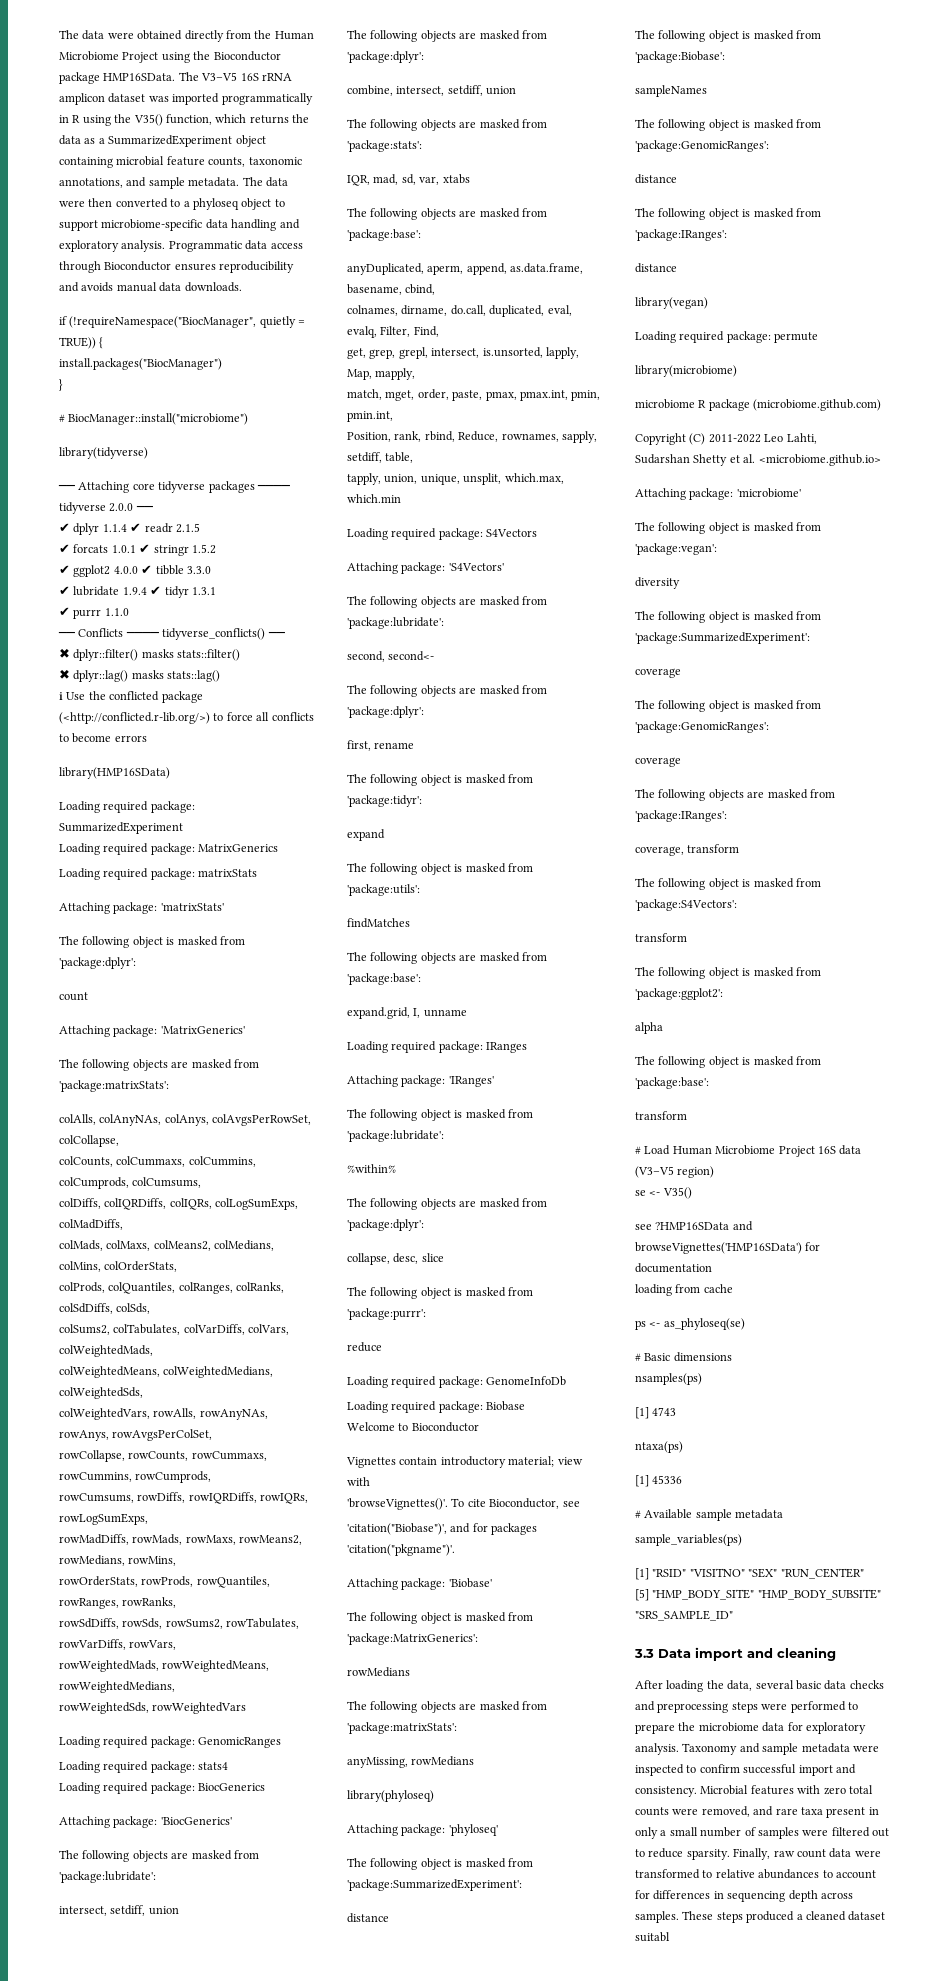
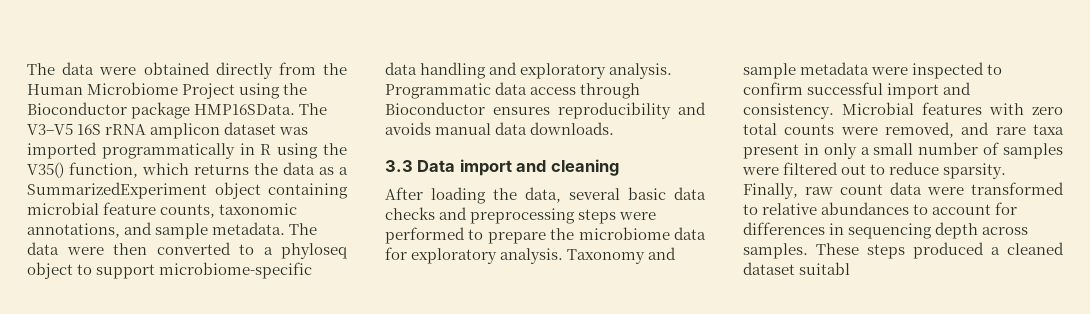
[59,316,306,328] [59,337,104,349] [59,358,222,370] [59,379,63,391] [59,413,249,425] [59,447,148,459] [58,481,290,493] [59,502,153,514] [59,523,200,535] [59,544,216,556] [59,565,211,577] [59,586,216,598] [59,607,129,619] [58,628,285,640] [59,648,241,661] [59,669,221,682] [59,691,203,703] [59,712,314,724] [59,733,147,743] [59,767,170,779] [59,801,195,813] [59,822,183,834] [59,843,279,855] [59,868,258,880] [59,902,224,914] [59,936,245,948] [59,957,136,969] [59,992,88,1001] [59,1025,245,1037] [59,1059,259,1071] [59,1080,169,1092] [59,1114,312,1126] [59,1135,119,1147] [59,1156,256,1167] [59,1177,202,1189] [59,1198,299,1210] [59,1219,123,1230] [59,1240,275,1251] [59,1261,178,1272] [59,1282,285,1294] [59,1303,151,1314] [59,1324,290,1335] [59,1345,153,1357] [59,1366,274,1378] [59,1387,143,1399] [59,1408,268,1420] [59,1429,213,1441] [59,1450,267,1462] [59,1471,212,1483] [59,1492,309,1504] [59,1513,148,1525] [59,1534,303,1545] [59,1555,177,1566] [59,1576,270,1588] [59,1597,177,1609] [59,1618,300,1629] [59,1639,177,1650] [59,1660,270,1672] [59,1681,175,1693] [59,1702,247,1714] [59,1736,282,1748] [59,1761,229,1773] [59,1782,266,1794] [59,1816,232,1828] [59,1850,259,1862] [59,1871,156,1883] [59,1905,179,1916] [347,30,547,42] [347,51,424,63] [347,85,517,96] [347,119,547,131] [347,140,422,152] [347,174,470,186] [347,208,547,220] [347,229,421,241] [347,263,584,275] [347,284,436,295] [347,305,572,317] [347,326,439,338] [347,347,579,359] [347,368,416,380] [347,389,601,401] [347,411,393,422] [347,431,597,443] [347,452,414,463] [347,473,564,485] [347,494,401,503] [347,528,538,540] [347,562,504,574] [347,596,547,608] [347,617,444,629] [347,651,435,662] [347,685,547,697] [347,706,424,718] [347,740,415,751] [347,774,533,786] [347,795,422,807] [347,829,385,841] [347,863,533,875] [347,884,420,896] [347,918,410,928] [347,952,547,964] [347,973,421,985] [347,1007,467,1019] [347,1041,528,1053] [347,1075,494,1087] [347,1109,533,1121] [347,1130,444,1142] [347,1164,396,1173] [347,1198,547,1210] [347,1219,424,1231] [347,1253,444,1265] [347,1287,533,1299] [347,1308,426,1320] [347,1342,382,1352] [347,1376,567,1388] [347,1401,526,1413] [347,1422,479,1432] [346,1456,583,1468] [347,1477,370,1486] [347,1498,580,1510] [347,1523,538,1535] [347,1544,455,1556] [347,1578,492,1590] [347,1612,533,1624] [347,1633,478,1645] [347,1667,410,1677] [347,1701,547,1713] [347,1722,457,1734] [347,1756,475,1768] [347,1790,434,1802] [347,1824,498,1836] [347,1858,533,1870] [347,1879,522,1891] [347,1913,389,1923] [635,30,821,42] [635,51,725,63] [635,85,707,97] [635,119,821,131] [635,140,769,152] [635,174,677,184] [635,208,821,220] [635,229,727,241] [635,263,677,273] [635,297,708,309] [635,331,819,343] [635,365,737,377] [635,399,882,411] [635,433,817,445] [635,454,881,466] [635,488,801,500] [635,522,821,534] [635,543,717,555] [635,577,680,589] [635,611,821,623] [635,632,810,644] [635,668,681,678] [635,700,821,712] [635,721,769,733] [635,757,681,767] [635,789,835,801] [635,810,727,822] [635,844,740,856] [635,878,821,890] [635,899,737,911] [635,933,687,942] [635,967,821,979] [635,988,723,1000] [635,1022,663,1034] [635,1056,821,1068] [635,1077,709,1089] [635,1111,687,1120] [635,1145,862,1157] [635,1166,715,1178] [635,1187,692,1199] [635,1221,753,1231] [635,1242,821,1254] [635,1263,712,1273] [635,1284,733,1296] [635,1318,745,1330] [635,1352,732,1362] [635,1373,702,1385] [635,1407,677,1419] [635,1441,683,1453] [635,1475,683,1487] [635,1509,784,1521] [635,1534,742,1546] [635,1568,864,1580] [635,1589,881,1601] [635,1610,733,1621] // if (!requireNamespace("BiocManager", quietly = TRUE)) { // install.packages("BiocManager") // } // # BiocManager::install("microbiome") // library(tidyverse) // ── Attaching core tidyverse packages ──── tidyverse 2.0.0 ── // ✔ dplyr 1.1.4 ✔ readr 2.1.5 // ✔ forcats 1.0.1 ✔ stringr 1.5.2 // ✔ ggplot2 4.0.0 ✔ tibble 3.3.0 // ✔ lubridate 1.9.4 ✔ tidyr 1.3.1 // ✔ purrr 1.1.0 // ── Conflicts ──── tidyverse_conflicts() ── // ✖ dplyr::filter() masks stats::filter() // ✖ dplyr::lag() masks stats::lag() // ℹ Use the conflicted package (<http://conflicted.r-lib.org/>) to force all conflicts to become errors // library(HMP16SData) // Loading required package: SummarizedExperiment // Loading required package: MatrixGenerics // Loading required package: matrixStats // Attaching package: 'matrixStats' // The following object is masked from 'package:dplyr': // count // Attaching package: 'MatrixGenerics' // The following objects are masked from 'package:matrixStats': // colAlls, colAnyNAs, colAnys, colAvgsPerRowSet, colCollapse, // colCounts, colCummaxs, colCummins, colCumprods, colCumsums, // colDiffs, colIQRDiffs, colIQRs, colLogSumExps, colMadDiffs, // colMads, colMaxs, colMeans2, colMedians, colMins, colOrderStats, // colProds, colQuantiles, colRanges, colRanks, colSdDiffs, colSds, // colSums2, colTabulates, colVarDiffs, colVars, colWeightedMads, // colWeightedMeans, colWeightedMedians, colWeightedSds, // colWeightedVars, rowAlls, rowAnyNAs, rowAnys, rowAvgsPerColSet, // rowCollapse, rowCounts, rowCummaxs, rowCummins, rowCumprods, // rowCumsums, rowDiffs, rowIQRDiffs, rowIQRs, rowLogSumExps, // rowMadDiffs, rowMads, rowMaxs, rowMeans2, rowMedians, rowMins, // rowOrderStats, rowProds, rowQuantiles, rowRanges, rowRanks, // rowSdDiffs, rowSds, rowSums2, rowTabulates, rowVarDiffs, rowVars, // rowWeightedMads, rowWeightedMeans, rowWeightedMedians, // rowWeightedSds, rowWeightedVars // Loading required package: GenomicRanges // Loading required package: stats4 // Loading required package: BiocGenerics // Attaching package: 'BiocGenerics' // The following objects are masked from 'package:lubridate': // intersect, setdiff, union // The following objects are masked from 'package:dplyr': // combine, intersect, setdiff, union // The following objects are masked from 'package:stats': // IQR, mad, sd, var, xtabs // The following objects are masked from 'package:base': // anyDuplicated, aperm, append, as.data.frame, basename, cbind, // colnames, dirname, do.call, duplicated, eval, evalq, Filter, Find, // get, grep, grepl, intersect, is.unsorted, lapply, Map, mapply, // match, mget, order, paste, pmax, pmax.int, pmin, pmin.int, // Position, rank, rbind, Reduce, rownames, sapply, setdiff, table, // tapply, union, unique, unsplit, which.max, which.min // Loading required package: S4Vectors // Attaching package: 'S4Vectors' // The following objects are masked from 'package:lubridate': // second, second<- // The following objects are masked from 'package:dplyr': // first, rename // The following object is masked from 'package:tidyr': // expand // The following object is masked from 'package:utils': // findMatches // The following objects are masked from 'package:base': // expand.grid, I, unname // Loading required package: IRanges // Attaching package: 'IRanges' // The following object is masked from 'package:lubridate': // %within% // The following objects are masked from 'package:dplyr': // collapse, desc, slice // The following object is masked from 'package:purrr': // reduce // Loading required package: GenomeInfoDb // Loading required package: Biobase // Welcome to Bioconductor // Vignettes contain introductory material; view with // 'browseVignettes()'. To cite Bioconductor, see // 'citation("Biobase")', and for packages 'citation("pkgname")'. // Attaching package: 'Biobase' // The following object is masked from 'package:MatrixGenerics': // rowMedians // The following objects are masked from 'package:matrixStats': // anyMissing, rowMedians // library(phyloseq) // Attaching package: 'phyloseq' // The following object is masked from 'package:SummarizedExperiment': // distance // The following object is masked from 'package:Biobase': // sampleNames // The following object is masked from 'package:GenomicRanges': // distance // The following object is masked from 'package:IRanges': // distance // library(vegan) // Loading required package: permute // library(microbiome) // microbiome R package (microbiome.github.com) // Copyright (C) 2011-2022 Leo Lahti, // Sudarshan Shetty et al. <microbiome.github.io> // Attaching package: 'microbiome' // The following object is masked from 'package:vegan': // diversity // The following object is masked from 'package:SummarizedExperiment': // coverage // The following object is masked from 'package:GenomicRanges': // coverage // The following objects are masked from 'package:IRanges': // coverage, transform // The following object is masked from 'package:S4Vectors': // transform // The following object is masked from 'package:ggplot2': // alpha // The following object is masked from 'package:base': // transform // # Load Human Microbiome Project 16S data (V3–V5 region) // se <- V35() // see ?HMP16SData and browseVignettes('HMP16SData') for documentation // loading from cache // ps <- as_phyloseq(se) // # Basic dimensions // nsamples(ps) // [1] 4743 // ntaxa(ps) // [1] 45336 // # Available sample metadata // sample_variables(ps) // [1] "RSID" "VISITNO" "SEX" "RUN_CENTER" // [5] "HMP_BODY_SITE" "HMP_BODY_SUBSITE" "SRS_SAMPLE_ID" -> (615, 128) none

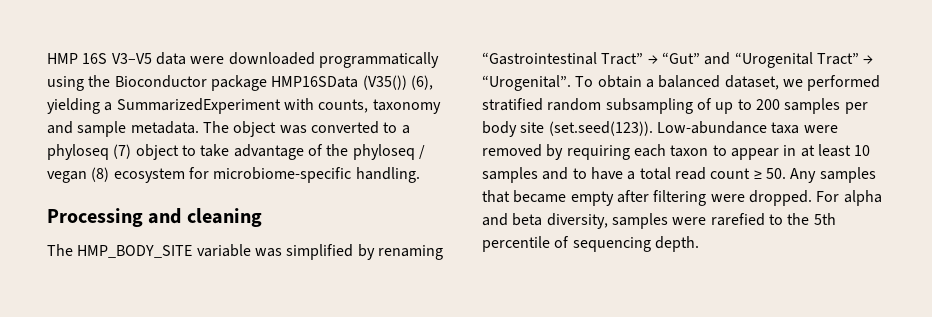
[27,62,347,79] [27,82,308,99] [27,102,328,119] [27,122,309,139] [27,142,348,159] [27,162,348,178] [27,182,348,199] [27,202,298,218] [27,223,120,238] The data were obtained directly from the Human Microbiome Project using the Bioconductor package HMP16SData. The V3–V5 16S rRNA amplicon dataset was imported programmatically in R using the V35() function, which returns the data as a SummarizedExperiment object containing microbial feature counts, taxonomic annotations, -> [47,52,439,68] [47,75,433,91] [47,98,441,114] HMP 16S V3–V5 data were downloaded programmatically using the Bioconductor package HMP16SData (V35()) (6), yielding a SummarizedExperiment with counts, taxonomy
[27,242,147,255] data were then -> [233,121,307,137] object was
(347, 251) none -> [113,144,132,159] (7)
[96,262,313,279] [385,62,673,79] [385,82,641,99] [385,102,706,119] [385,122,615,135] [385,159,619,176] [385,187,706,204] [385,207,657,224] [385,227,706,244] [385,247,677,264] [743,62,1003,79] [743,82,972,99] [743,102,1063,119] [743,122,1064,138] [743,142,1063,159] [742,162,1007,179] [743,182,1064,199] [743,202,1018,215] [743,222,1029,239] [743,242,1064,259] [743,262,851,275] support microbiome-specific data handling and exploratory analysis. Programmatic data access through Bioconductor ensures reproducibility and avoids manual data downloads. // 3.3 Data import and cleaning // After loading the data, several basic data checks and preprocessing steps were performed to prepare the microbiome data for exploratory analysis. Taxonomy and sample metadata were inspected to confirm successful import and consistency. Microbial features with zero total counts were removed, and rare taxa present in only a small number of samples were filtered out to reduce sparsity. Finally, raw count data were transformed to relative abundances to account for differences in sequencing depth across samples. These steps produced a cleaned dataset suitabl -> [200,144,425,160] [47,167,420,183] [47,208,262,227] [47,244,443,260] [482,52,874,68] [482,75,881,91] [482,98,868,114] [482,121,838,137] [482,144,871,160] [482,167,876,183] [482,190,882,206] [482,213,836,229] [482,236,699,252] take advantage of the phyloseq / vegan (8) ecosystem for microbiome-specific handling. // Processing and cleaning // The HMP_BODY_SITE variable was simplified by renaming “Gastrointestinal Tract” → “Gut” and “Urogenital Tract” → “Urogenital”. To obtain a balanced dataset, we performed stratified random subsampling of up to 200 samples per body site (set.seed(123)). Low-abundance taxa were removed by requiring each taxon to appear in at least 10 samples and to have a total read count ≥ 50. Any samples that became empty after filtering were dropped. For alpha and beta diversity, samples were rarefied to the 5th percentile of sequencing depth.

